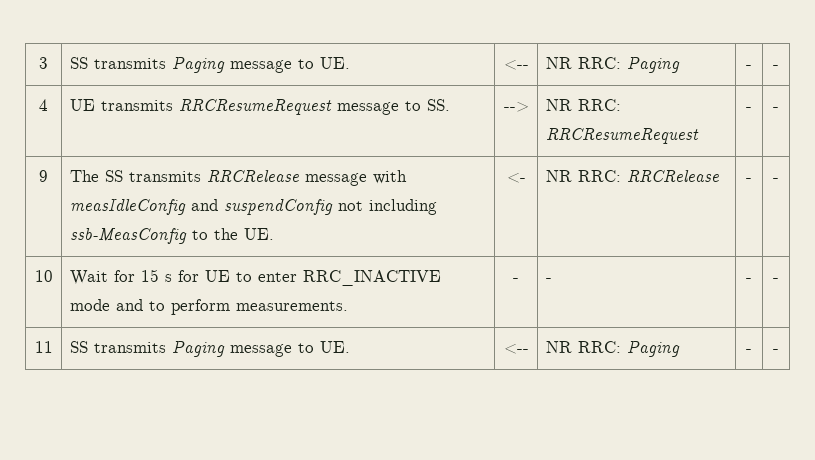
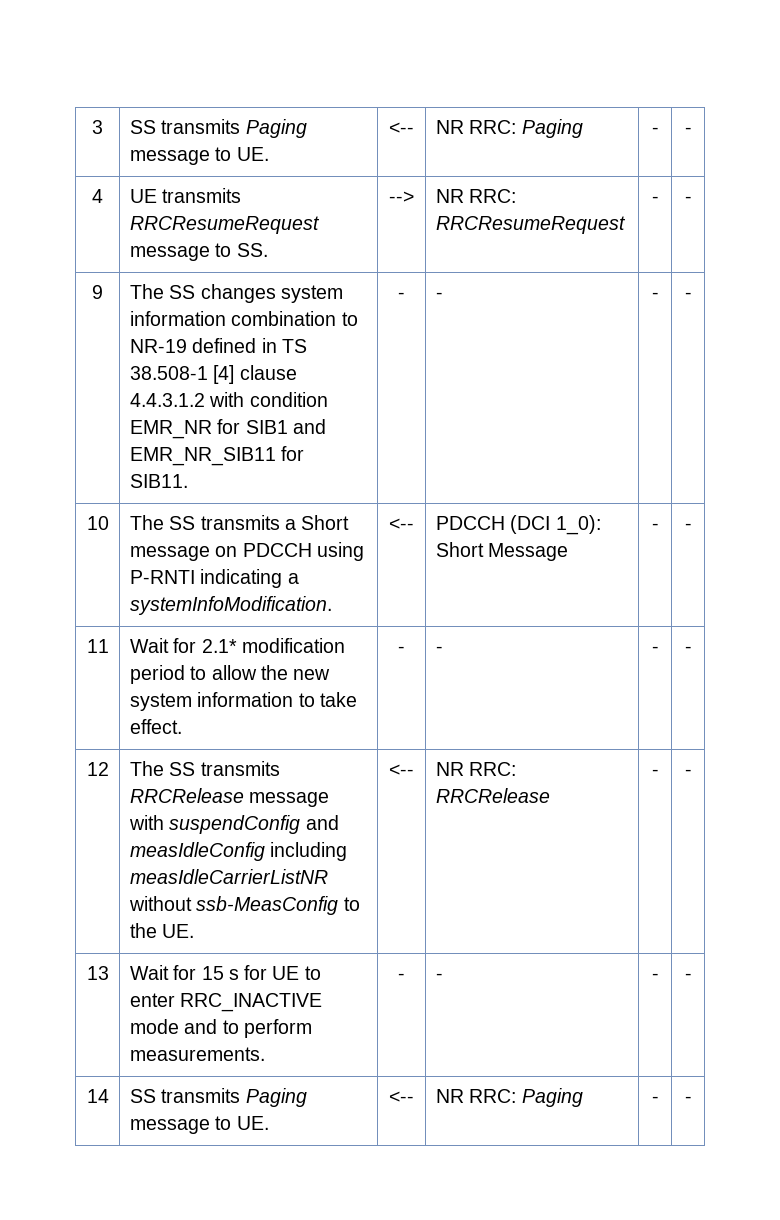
(48, 176) none -> [129,284,343,303] [129,311,358,326] [129,338,307,353] [129,365,297,384] [129,392,328,407] [129,419,326,439] [129,446,305,466] [129,474,188,488] [398,292,405,299] [435,292,443,299] [651,292,659,299] [684,292,692,299] [86,516,109,530] [129,515,350,530] [129,542,364,561] [129,569,299,588] [129,596,332,615] [389,518,414,530] [435,515,601,535] [435,542,569,561] [651,523,659,530] [684,523,692,530] [86,639,109,653] [129,638,345,653] [129,665,331,684] [129,692,357,711] [129,719,182,734] [398,646,405,653] [435,646,443,653] [651,646,659,653] [684,646,692,653] [86,762,109,776] | The SS changes system information combination to NR-19 defined in TS 38.508-1 [4] clause 4.4.3.1.2 with condition EMR_NR for SIB1 and EMR_NR_SIB11 for SIB11. | - | - | - | - // 10 | The SS transmits a Short message on PDCCH using P-RNTI indicating a systemInfoModification. | <-- | PDCCH (DCI 1_0): Short Message | - | - // 11 | Wait for 2.1* modification period to allow the new system information to take effect. | - | - | - | - // 12
[69,199,437,215] measIdleConfig and suspendConfig not including -> [169,815,339,834] [129,842,348,861] [129,869,328,884] [128,896,192,911] suspendConfig and measIdleConfig including measIdleCarrierListNR without
[506,173,526,183] <- -> [389,764,414,776] <--
[34,270,53,282] 10 -> [86,966,109,980] 13
[34,341,53,353] 11 -> [86,1089,109,1103] 14

